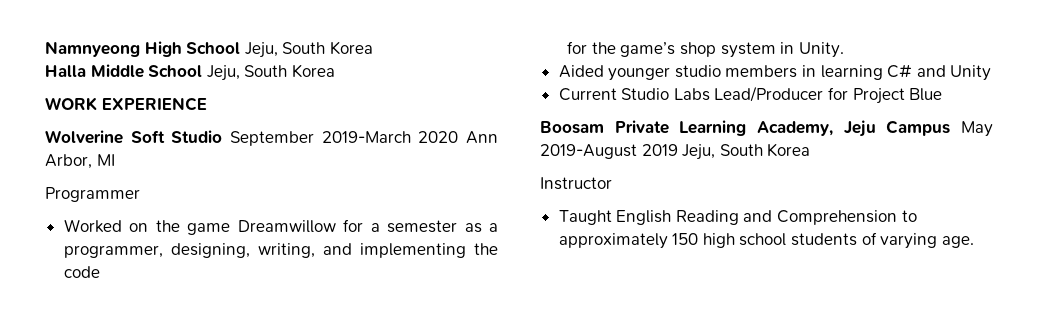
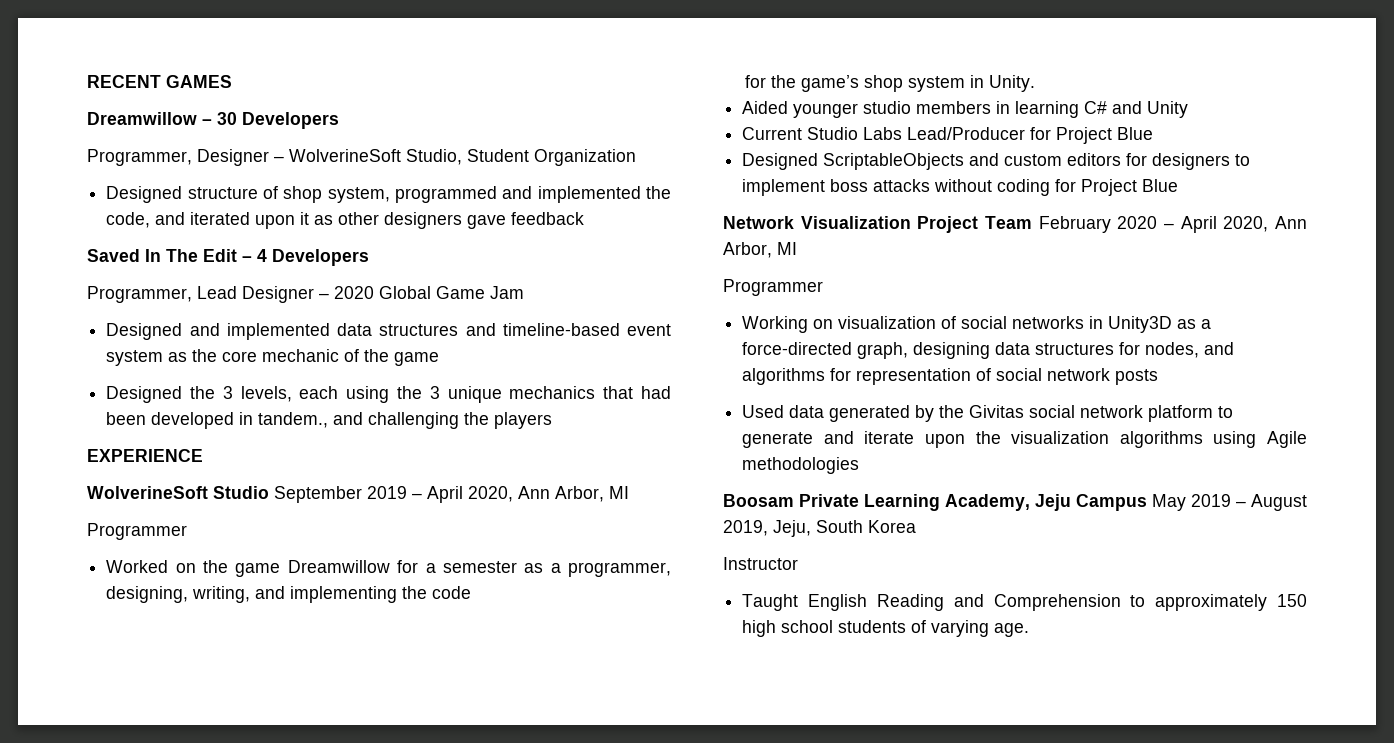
[45,41,373,58] [45,64,335,81] [45,97,207,111] [45,130,459,146] Namnyeong High School Jeju, South Korea // Halla Middle School Jeju, South Korea // WORK EXPERIENCE // Wolverine Soft Studio September 2019-March 2020 -> [87,75,232,88] [87,112,339,129] [87,149,636,166] [106,186,671,203] [106,212,585,229] [87,249,369,266] [87,286,524,303] [106,323,671,340] [106,349,440,366] [106,386,671,403] [106,412,553,429] [87,449,203,462] [87,486,513,503] RECENT GAMES // Dreamwillow – 30 Developers // Programmer, Designer – WolverineSoft Studio, Student Organization // Designed structure of shop system, programmed and implemented the code, and iterated upon it as other designers gave feedback // Saved In The Edit – 4 Developers // Programmer, Lead Designer – 2020 Global Game Jam // Designed and implemented data structures and timeline-based event system as the core mechanic of the game // Designed the 3 levels, each using the 3 unique mechanics that had been developed in tandem., and challenging the players // EXPERIENCE // WolverineSoft Studio September 2019 – April 2020,
(943, 94) none -> [742,153,1251,170] [742,179,1179,196] [723,216,1307,233] [723,242,797,258] [723,279,823,296] [742,316,1212,333] [742,342,1235,359] [742,368,1159,385] [742,405,1234,422] [742,431,1307,448] [742,457,860,474] // Designed ScriptableObjects and custom editors for designers to implement boss attacks without coding for Project Blue // Network Visualization Project Team February 2020 – April 2020, Ann Arbor, MI // Programmer // Working on visualization of social networks in Unity3D as a force-directed graph, designing data structures for nodes, and algorithms for representation of social network posts // Used data generated by the Givitas social network platform to generate and iterate upon the visualization algorithms using Agile methodologies
[540,144,678,159] 2019-August 2019 -> [1191,494,1307,511] [723,520,768,536] 2019 – August 2019,

